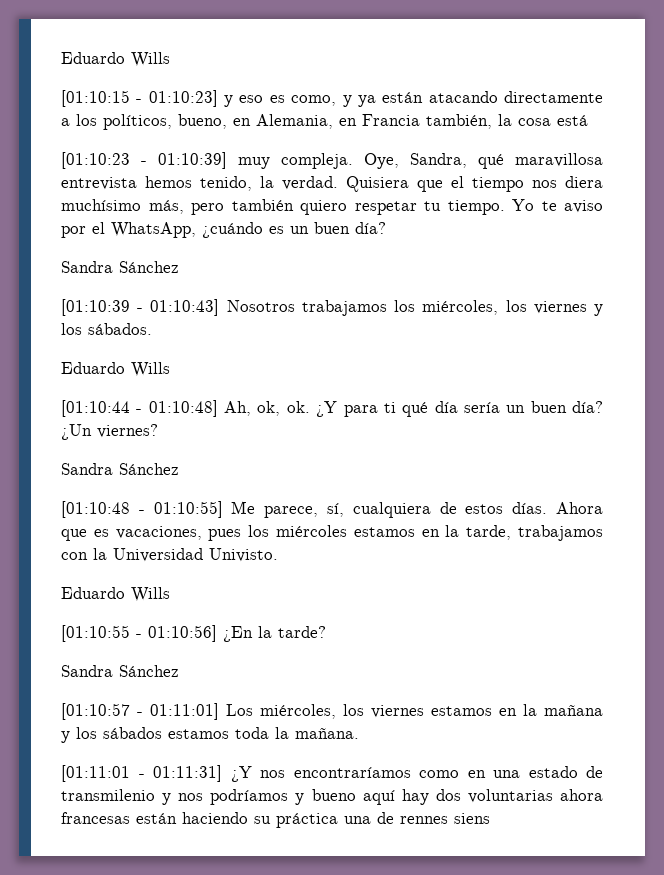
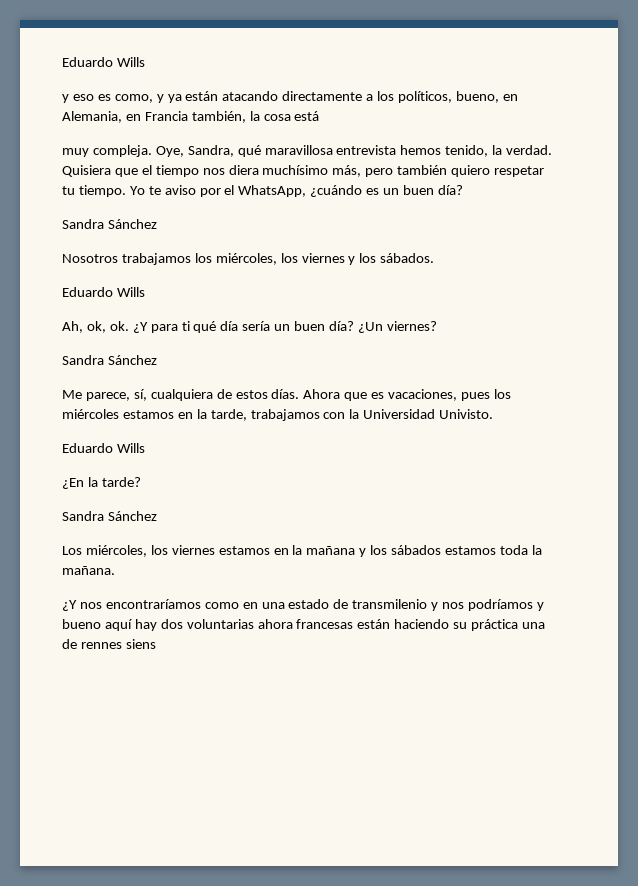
[61,52,170,67] [61,90,218,107] Eduardo Wills // [01:10:15 - 01:10:23] -> [62,57,145,67] Eduardo Wills //
[61,152,227,169] [01:10:23 - 01:10:39] -> (320, 116) none
[61,299,220,316] [01:10:39 - 01:10:43] -> (157, 224) none
[61,400,218,417] [01:10:44 - 01:10:48] -> (145, 292) none
[61,501,223,518] [01:10:48 - 01:10:55] -> (157, 360) none
[61,625,217,642] [01:10:55 - 01:10:56] -> (145, 448) none
[61,703,219,720] [01:10:57 - 01:11:01] -> (157, 516) none
[61,765,222,782] [01:11:01 - 01:11:31] -> (115, 570) none

